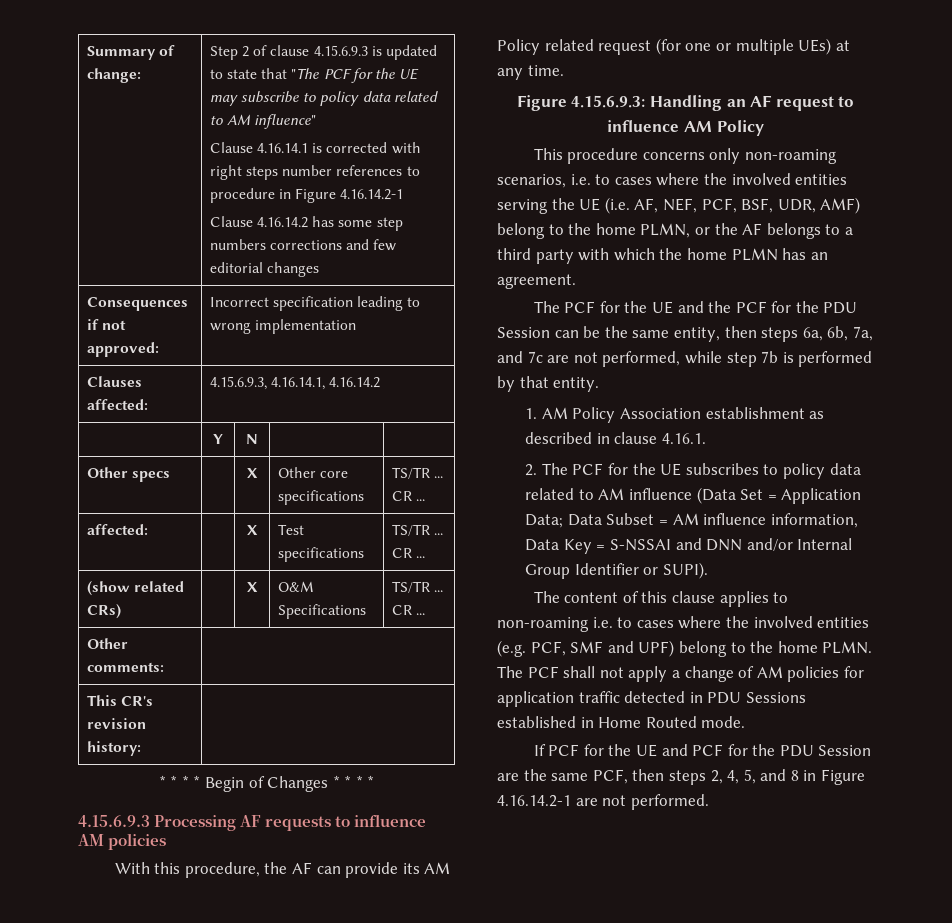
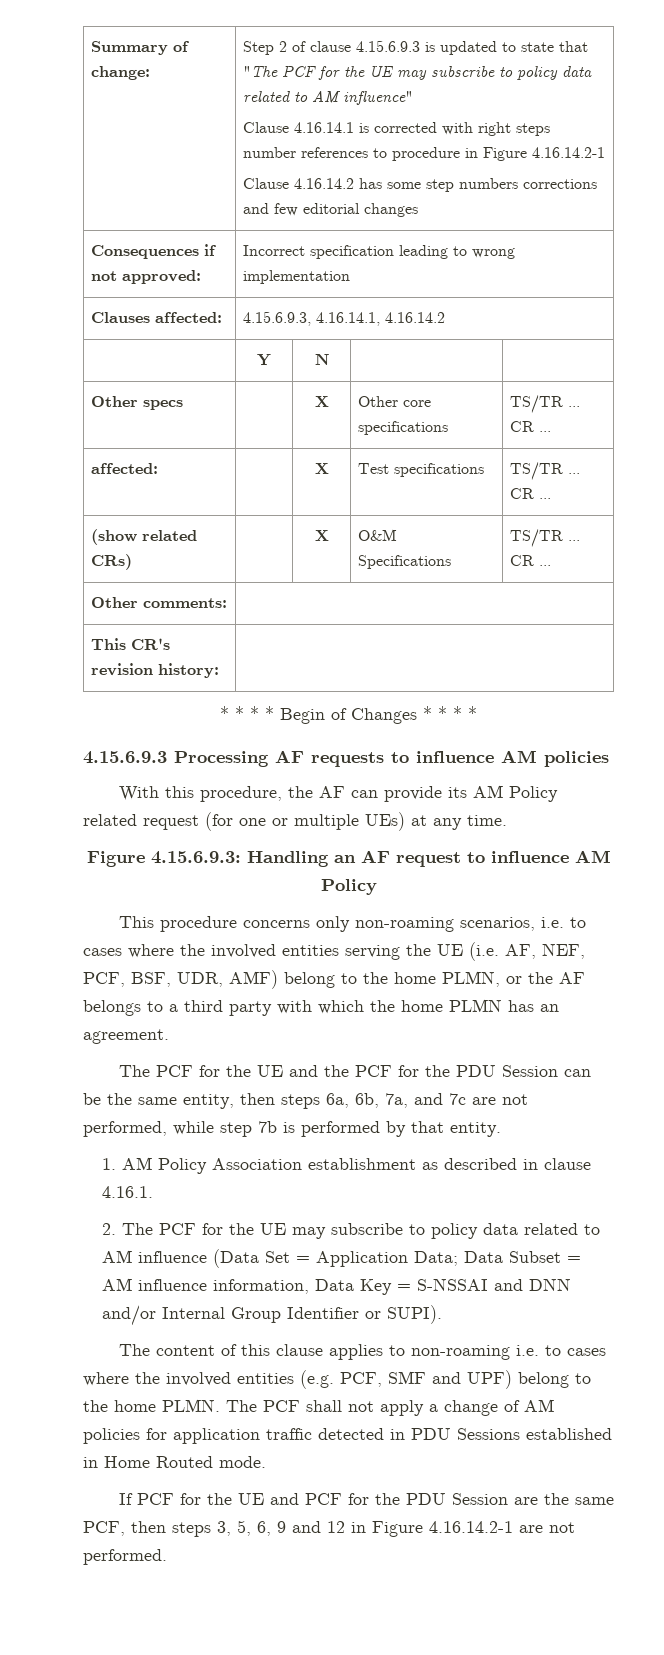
[685,463,759,475] subscribes -> [292,1223,404,1239] may subscribe
[710,769,799,784] 2, 4, 5, and 8 -> [217,1520,345,1536] 3, 5, 6, 9 and 12

